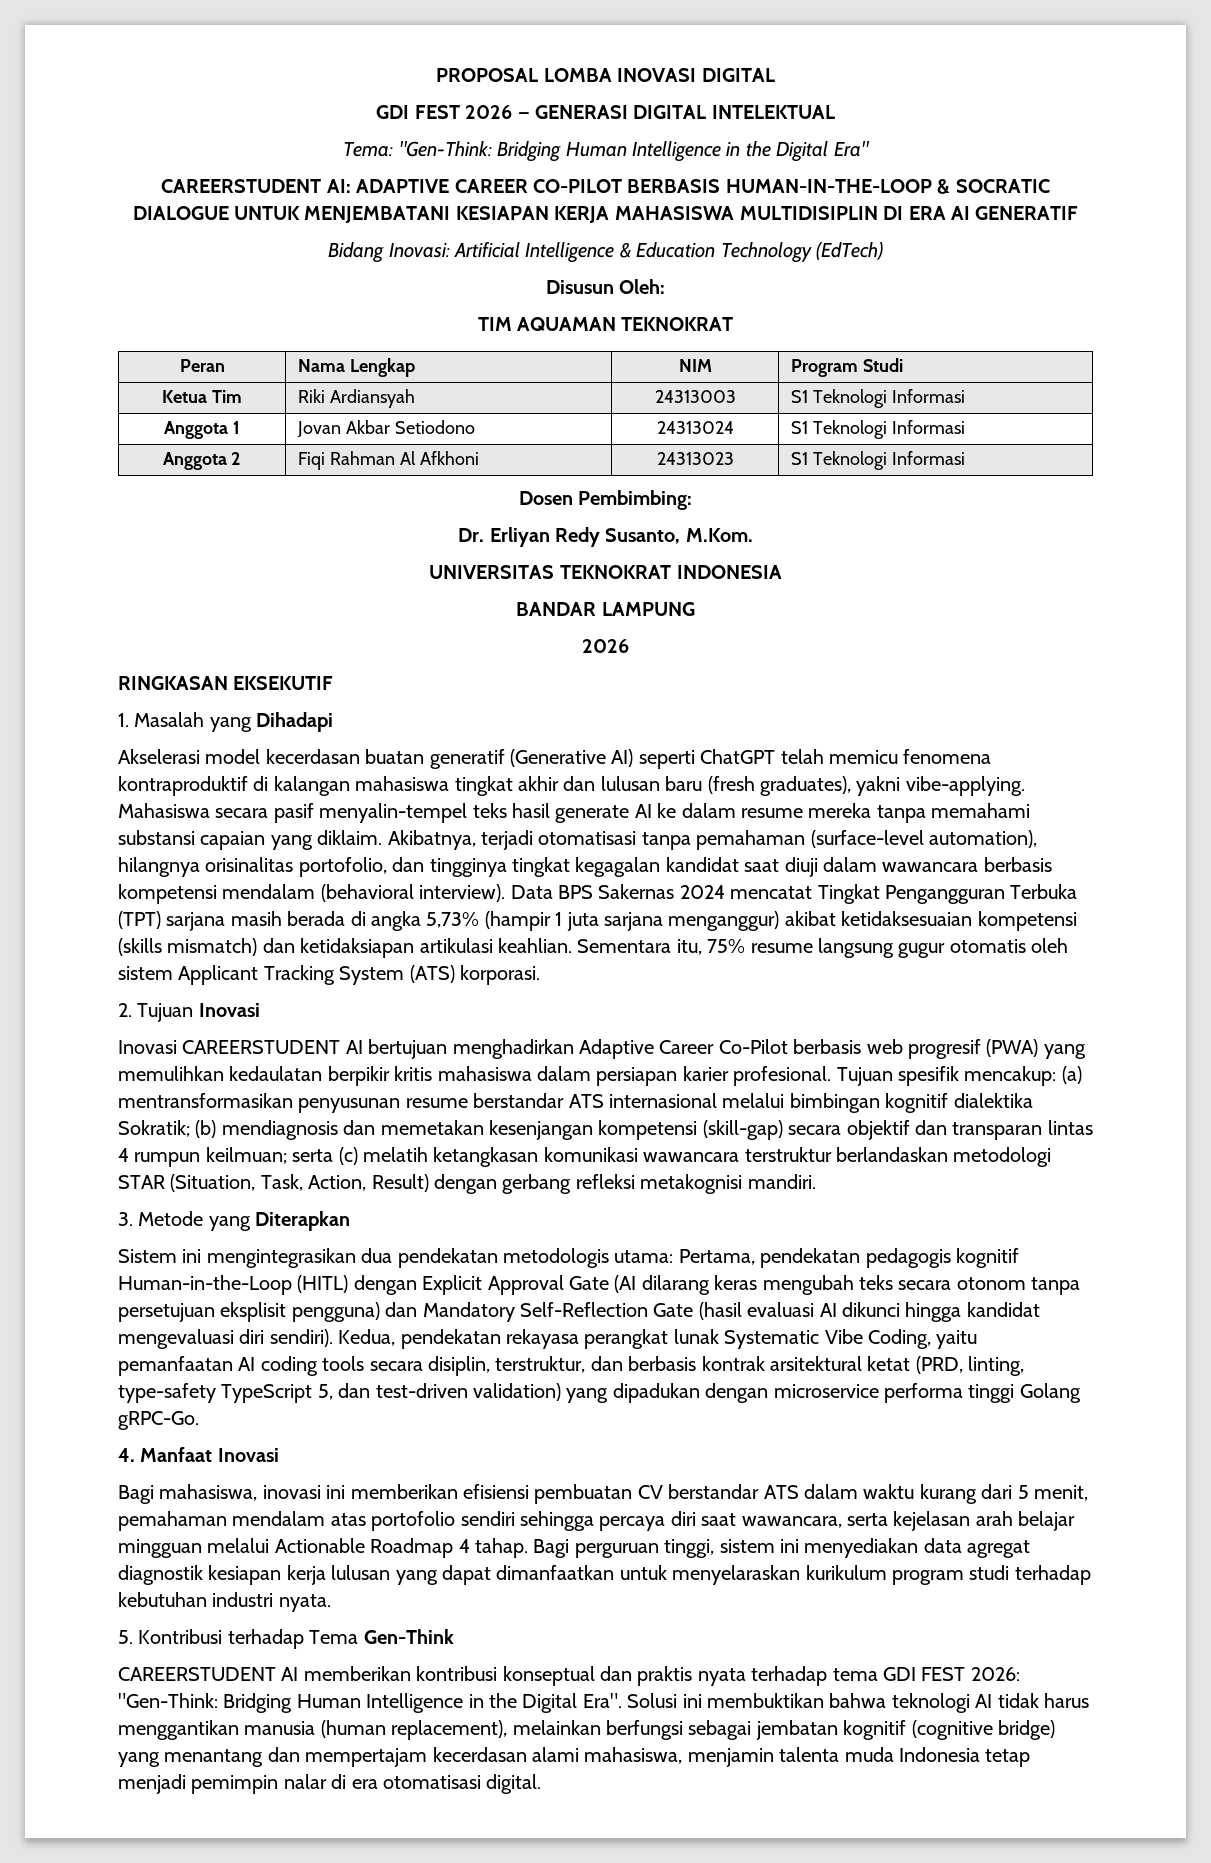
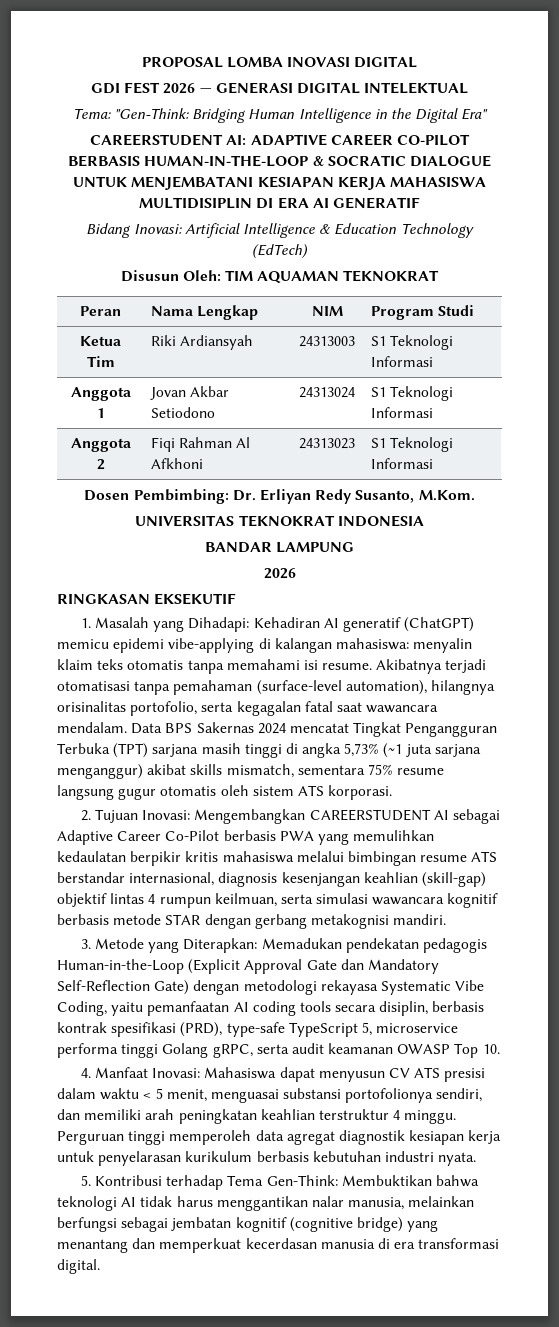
(666, 286) // -> (221, 275) none
(693, 500) // -> (229, 496) none
[256,712,334,732] [118,749,992,769] [118,776,1025,796] [118,803,1031,823] [118,830,476,850] Dihadapi // Akselerasi model kecerdasan buatan generatif (Generative AI) seperti ChatGPT telah memicu fenomena kontraproduktif di kalangan mahasiswa tingkat akhir dan lulusan baru (fresh graduates), yakni vibe-applying. Mahasiswa secara pasif menyalin-tempel teks hasil generate AI ke dalam resume mereka tanpa memahami substansi capaian yang diklaim. Akibatnya, -> [188,617,475,632] [57,638,473,653] [57,659,443,674] Dihadapi: Kehadiran AI generatif (ChatGPT) memicu epidemi vibe-applying di kalangan mahasiswa: menyalin klaim teks otomatis tanpa memahami isi resume. Akibatnya
[392,857,1052,877] [118,884,506,904] dan tingginya tingkat kegagalan kandidat saat diuji dalam wawancara berbasis kompetensi mendalam (behavioral interview). -> [201,701,439,716] [57,722,127,733] serta kegagalan fatal saat wawancara mendalam.
[287,911,346,926] berada -> [244,744,282,758] tinggi
[484,911,563,931] (hampir 1 -> [383,743,403,758] (~1
[841,911,1077,931] [118,938,702,958] ketidaksesuaian kompetensi (skills mismatch) dan ketidaksiapan artikulasi keahlian. Sementara itu, -> [190,764,365,778] skills mismatch, sementara
[178,965,455,985] Applicant Tracking System (ATS) -> [297,785,324,796] ATS
[198,1003,260,1017] [118,1039,574,1059] Inovasi // Inovasi CAREERSTUDENT AI bertujuan menghadirkan -> [142,809,500,824] Inovasi: Mengembangkan CAREERSTUDENT AI sebagai
[866,1039,1039,1059] web progresif (PWA) -> [279,831,314,841] PWA
[537,1066,1082,1086] [118,1093,1033,1113] [118,1120,1093,1140] [118,1147,1052,1167] [118,1174,429,1192] dalam persiapan karier profesional. Tujuan spesifik mencakup: (a) mentransformasikan penyusunan resume berstandar ATS internasional melalui bimbingan kognitif dialektika Sokratik; (b) mendiagnosis dan memetakan kesenjangan kompetensi (skill-gap) secara objektif dan transparan lintas 4 rumpun keilmuan; serta (c) melatih ketangkasan komunikasi wawancara terstruktur berlandaskan metodologi STAR (Situation, Task, Action, Result) -> [296,851,498,866] [57,872,486,887] [57,893,499,908] [57,914,201,925] melalui bimbingan resume ATS berstandar internasional, diagnosis kesenjangan keahlian (skill-gap) objektif lintas 4 rumpun keilmuan, serta simulasi wawancara kognitif berbasis metode STAR
[575,1174,635,1189] refleksi -> (307, 921) none
[255,1211,351,1231] [118,1248,1019,1268] [118,1275,1081,1295] [118,1302,1040,1322] [118,1329,719,1349] Diterapkan // Sistem ini mengintegrasikan dua pendekatan metodologis utama: Pertama, pendekatan pedagogis kognitif Human-in-the-Loop (HITL) dengan Explicit Approval Gate (AI dilarang keras mengubah teks secara otonom tanpa persetujuan eksplisit pengguna) dan Mandatory Self-Reflection Gate (hasil evaluasi AI dikunci hingga kandidat mengevaluasi diri sendiri). Kedua, pendekatan rekayasa perangkat lunak -> [183,938,487,953] [57,959,439,974] [57,980,378,995] Diterapkan: Memadukan pendekatan pedagogis Human-in-the-Loop (Explicit Approval Gate dan Mandatory Self-Reflection Gate) dengan metodologi rekayasa
[495,1356,1025,1376] [118,1383,1081,1403] [118,1411,199,1430] [118,1447,279,1462] [118,1484,1088,1504] [118,1511,1076,1531] [118,1538,919,1558] terstruktur, dan berbasis kontrak arsitektural ketat (PRD, linting, type-safety TypeScript 5, dan test-driven validation) yang dipadukan dengan microservice performa tinggi Golang gRPC-Go. // 4. Manfaat Inovasi // Bagi mahasiswa, inovasi ini memberikan efisiensi pembuatan CV berstandar ATS dalam waktu kurang dari 5 menit, pemahaman mendalam atas portofolio sendiri sehingga percaya diri saat wawancara, serta kejelasan arah belajar mingguan melalui Actionable Roadmap 4 tahap. Bagi perguruan tinggi, sistem ini menyediakan -> [432,1001,485,1012] [57,1022,459,1037] [57,1043,500,1058] [80,1067,486,1082] [57,1088,483,1103] [57,1109,457,1124] [57,1130,252,1145] berbasis kontrak spesifikasi (PRD), type-safe TypeScript 5, microservice performa tinggi Golang gRPC, serta audit keamanan OWASP Top 10. // 4. Manfaat Inovasi: Mahasiswa dapat menyusun CV ATS presisi dalam waktu < 5 menit, menguasai substansi portofolionya sendiri, dan memiliki arah peningkatan keahlian terstruktur 4 minggu. Perguruan tinggi memperoleh
[331,1565,1091,1585] lulusan yang dapat dimanfaatkan untuk menyelaraskan kurikulum program studi terhadap -> [57,1151,309,1166] untuk penyelarasan kurikulum berbasis
[363,1629,454,1644] [118,1666,1020,1686] [118,1693,824,1713] Gen-Think // CAREERSTUDENT AI memberikan kontribusi konseptual dan praktis nyata terhadap tema GDI FEST 2026: "Gen-Think: Bridging Human Intelligence in the Digital Era". Solusi ini membuktikan -> [266,1175,432,1186] Gen-Think: Membuktikan
[244,1720,508,1740] manusia (human replacement), -> [311,1196,405,1210] nalar manusia,
[305,1747,1031,1767] [118,1774,327,1794] mempertajam kecerdasan alami mahasiswa, menjamin talenta muda Indonesia tetap menjadi pemimpin nalar -> [159,1238,375,1253] memperkuat kecerdasan manusia
[383,1775,481,1789] otomatisasi -> [418,1238,500,1249] transformasi

